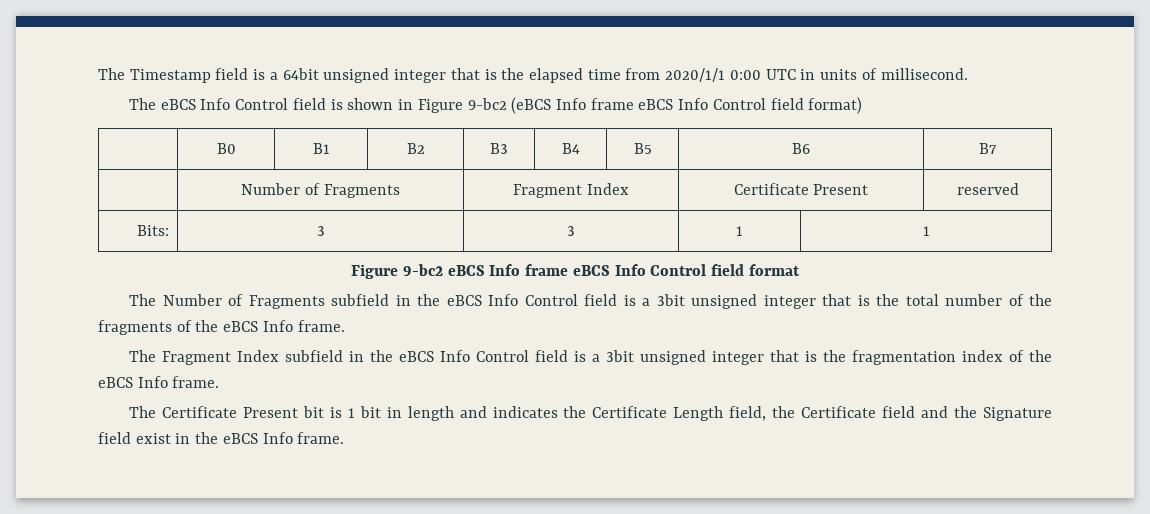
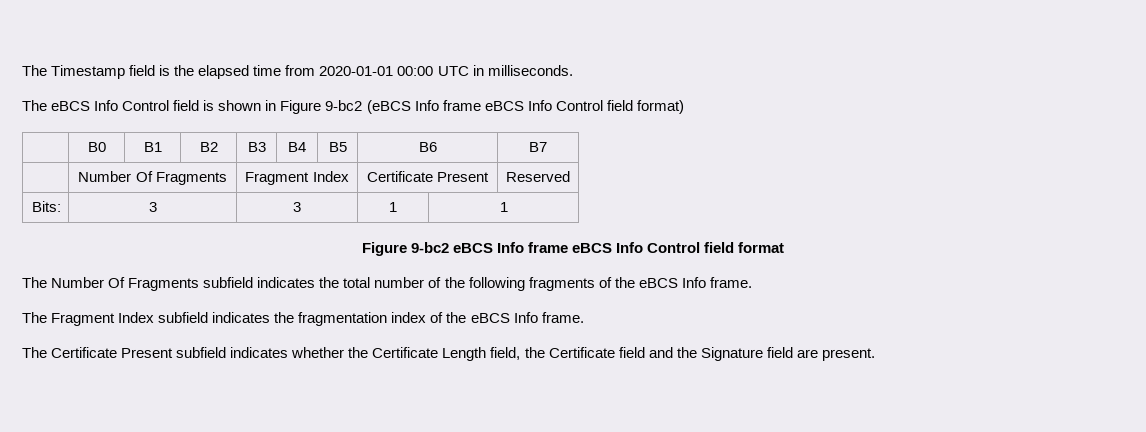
[269,68,968,83] a 64bit unsigned integer that is the elapsed time from 2020/1/1 0:00 UTC in units of millisecond. -> [174,65,573,79] the elapsed time from 2020-01-01 00:00 UTC in milliseconds.
[305,183,320,195] of -> [135,171,153,182] Of
[956,183,1019,195] reserved -> [506,171,570,182] Reserved
[228,294,244,306] of -> [108,277,126,288] Of
[395,294,870,309] in the eBCS Info Control field is a 3bit unsigned integer that is -> [257,277,316,288] indicates
(1053, 300) none -> [468,277,525,291] following
[349,350,818,365] in the eBCS Info Control field is a 3bit unsigned integer that is -> [212,312,271,323] indicates
[302,406,558,421] bit is 1 bit in length and indicates -> [176,347,345,358] subfield indicates whether
[135,432,345,444] exist in the eBCS Info frame. -> [796,348,875,361] are present.

